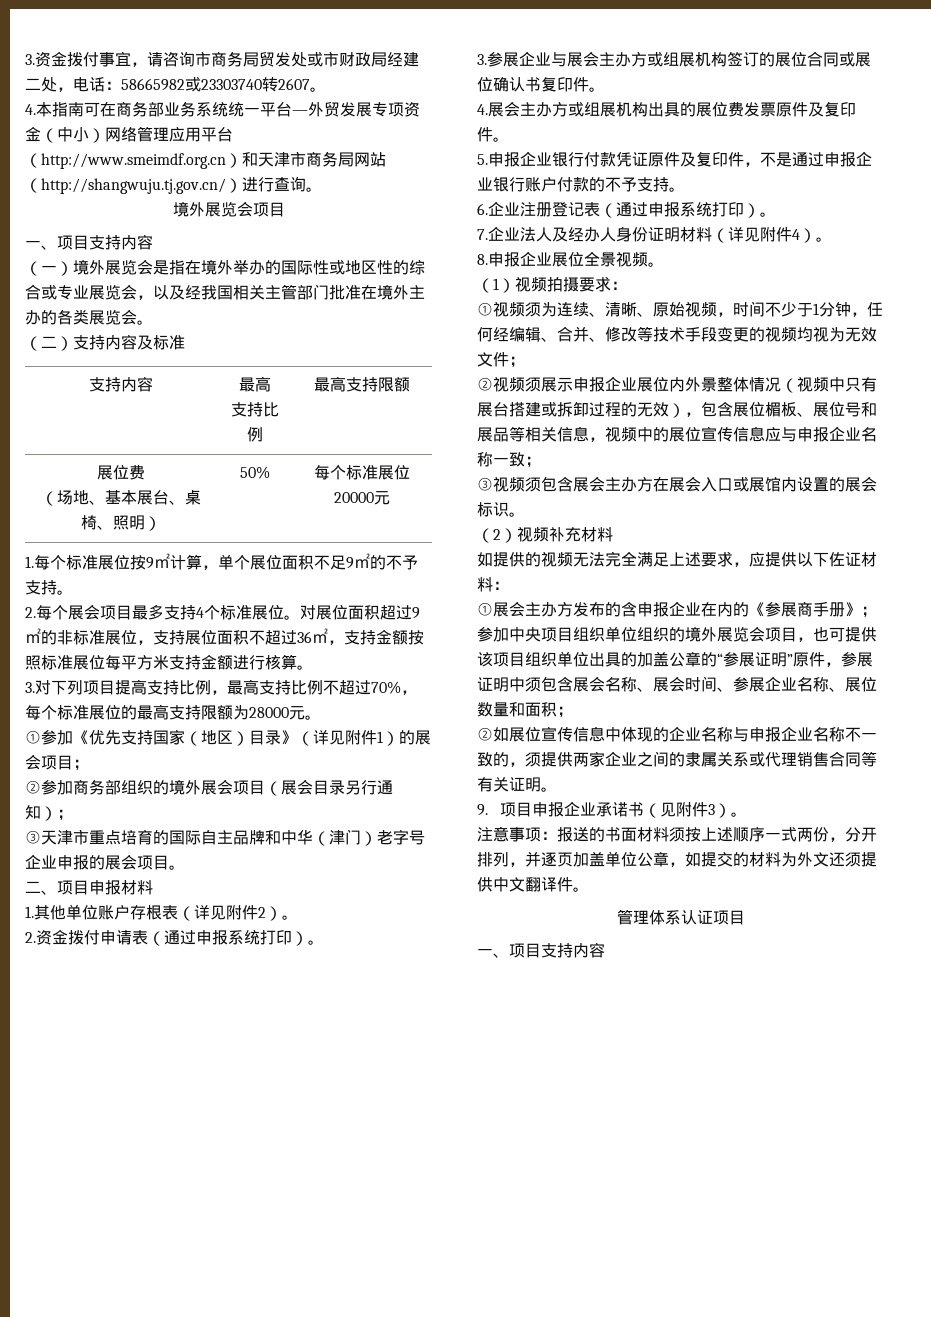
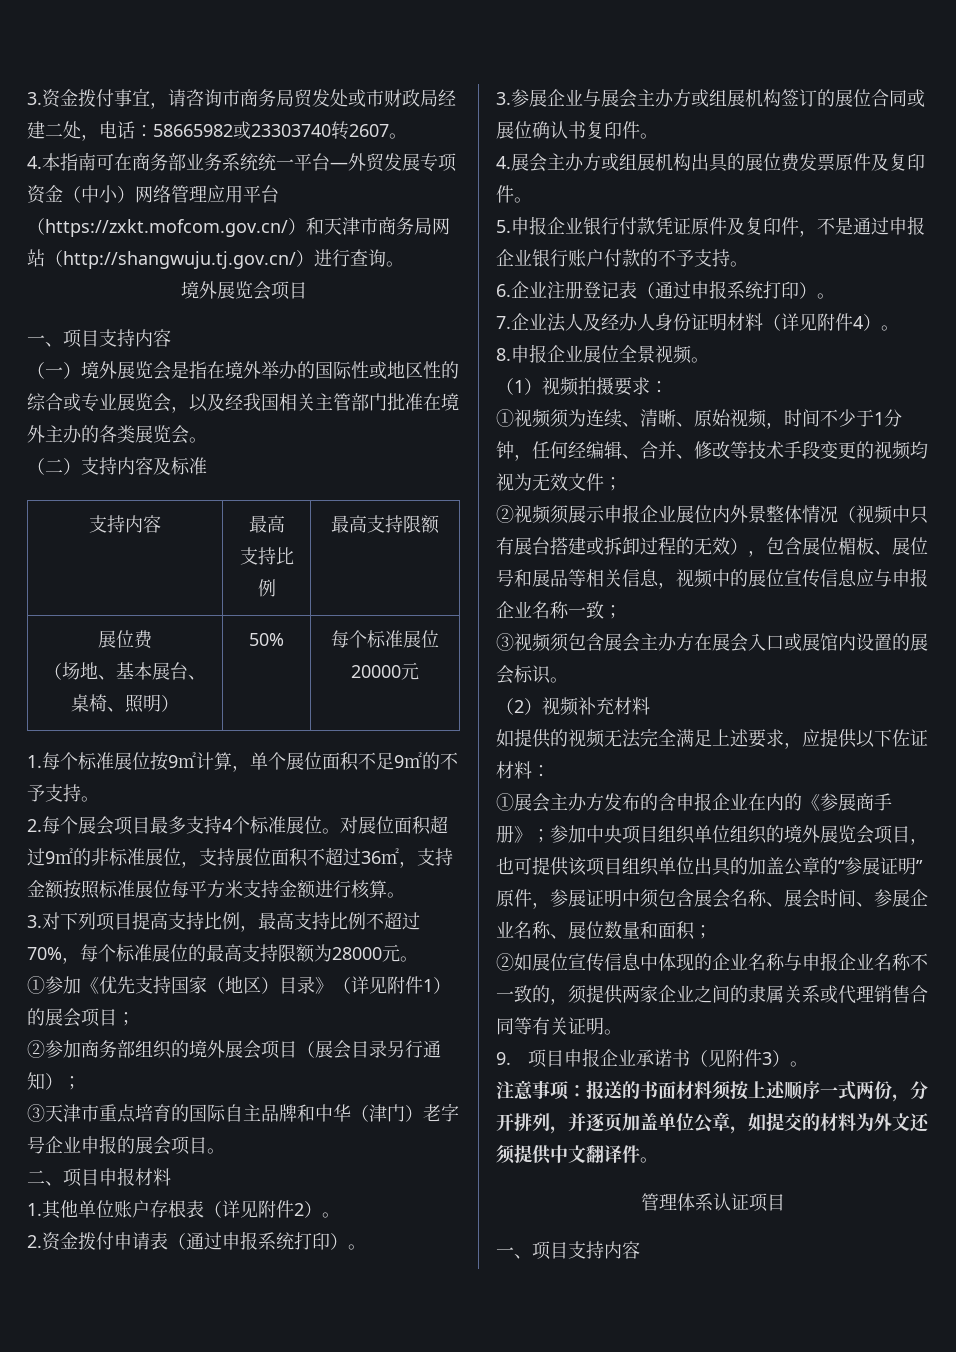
[41,153,226,169] http://www.smeimdf.org.cn -> [45,219,288,237] https://zxkt.mofcom.gov.cn/

